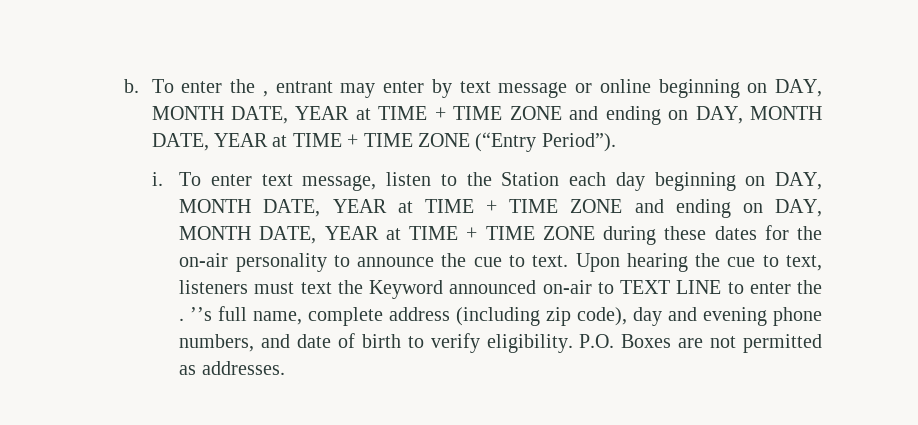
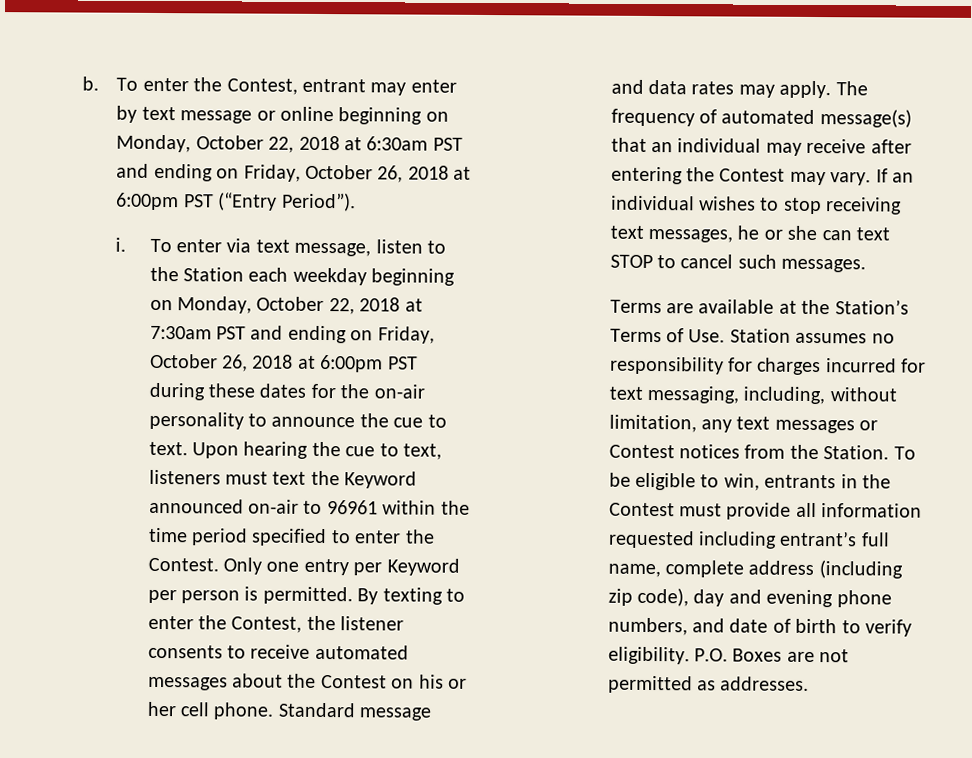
[262,91,268,97] , -> [226,78,298,95] Contest,
[774,79,822,97] [151,106,822,125] [151,133,470,151] DAY, MONTH DATE, YEAR at TIME + TIME ZONE and ending on DAY, MONTH DATE, YEAR at TIME + TIME ZONE -> [116,134,463,153] [116,163,472,183] [116,192,214,211] Monday, October 22, 2018 at 6:30am PST and ending on Friday, October 26, 2018 at 6:00pm PST
(252, 180) none -> [226,238,252,253] via
[615,172,823,191] [179,199,822,218] [179,226,595,244] day beginning on DAY, MONTH DATE, YEAR at TIME + TIME ZONE and ending on DAY, MONTH DATE, YEAR at TIME + TIME ZONE -> [292,267,456,286] [149,296,423,315] [149,325,435,344] [149,353,418,373] weekday beginning on Monday, October 22, 2018 at 7:30am PST and ending on Friday, October 26, 2018 at 6:00pm PST
[620,280,823,294] [179,307,213,321] TEXT LINE to enter the . ’’s -> [326,500,470,515] [147,527,435,547] [147,557,460,576] [147,586,465,605] [147,615,405,633] [147,644,409,660] [147,673,467,691] [146,701,432,721] [610,79,868,99] [610,108,912,128] [610,137,912,156] [610,166,914,186] [610,195,903,215] [609,225,890,243] [609,254,867,273] [609,299,909,315] [609,328,895,344] [609,356,927,376] [608,385,897,405] [608,414,879,434] [608,444,916,460] [608,472,891,491] [608,502,923,520] [607,530,858,549] 96961 within the time period specified to enter the Contest. Only one entry per Keyword per person is permitted. By texting to enter the Contest, the listener consents to receive automated messages about the Contest on his or her cell phone. Standard message and data rates may apply. The frequency of automated message(s) that an individual may receive after entering the Contest may vary. If an individual wishes to stop receiving text messages, he or she can text STOP to cancel such messages. // Terms are available at the Station’s Terms of Use. Station assumes no responsibility for charges incurred for text messaging, including, without limitation, any text messages or Contest notices from the Station. To be eligible to win, entrants in the Contest must provide all information requested including entrant’s

